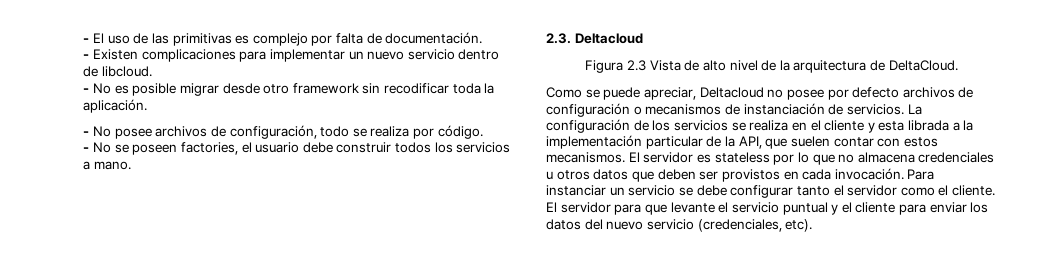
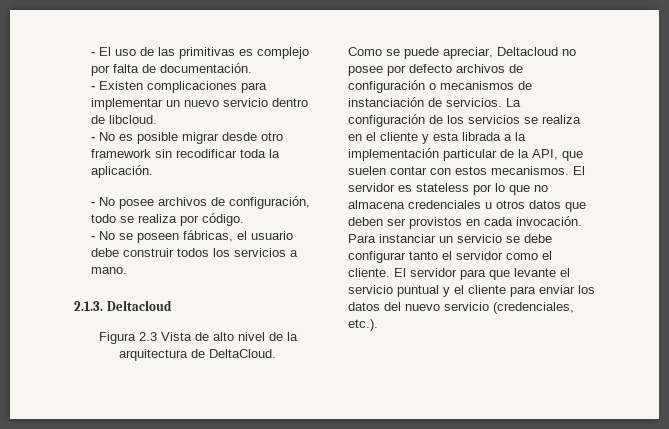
[180,142,238,155] factories, -> [183,230,234,242] fábricas,
[546,33,571,44] 2.3. -> [74,301,103,311] 2.1.3.
[785,219,813,232] etc). -> [348,319,378,331] etc.).

